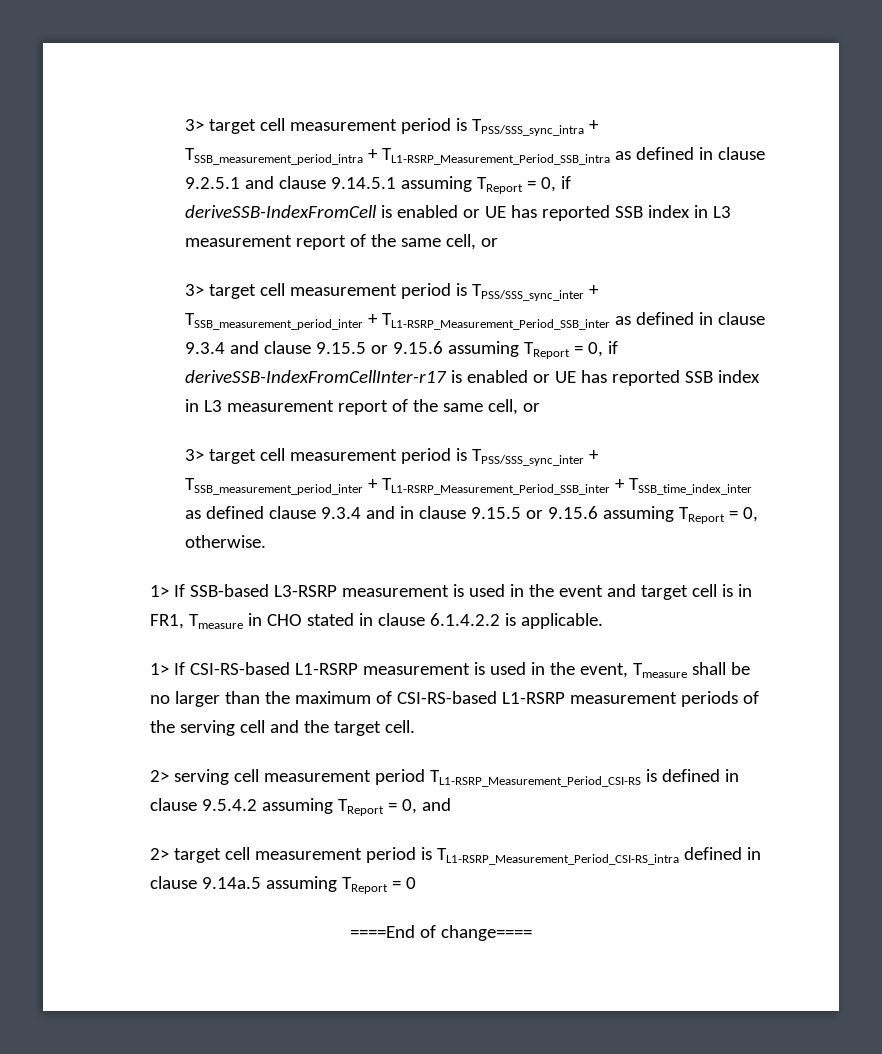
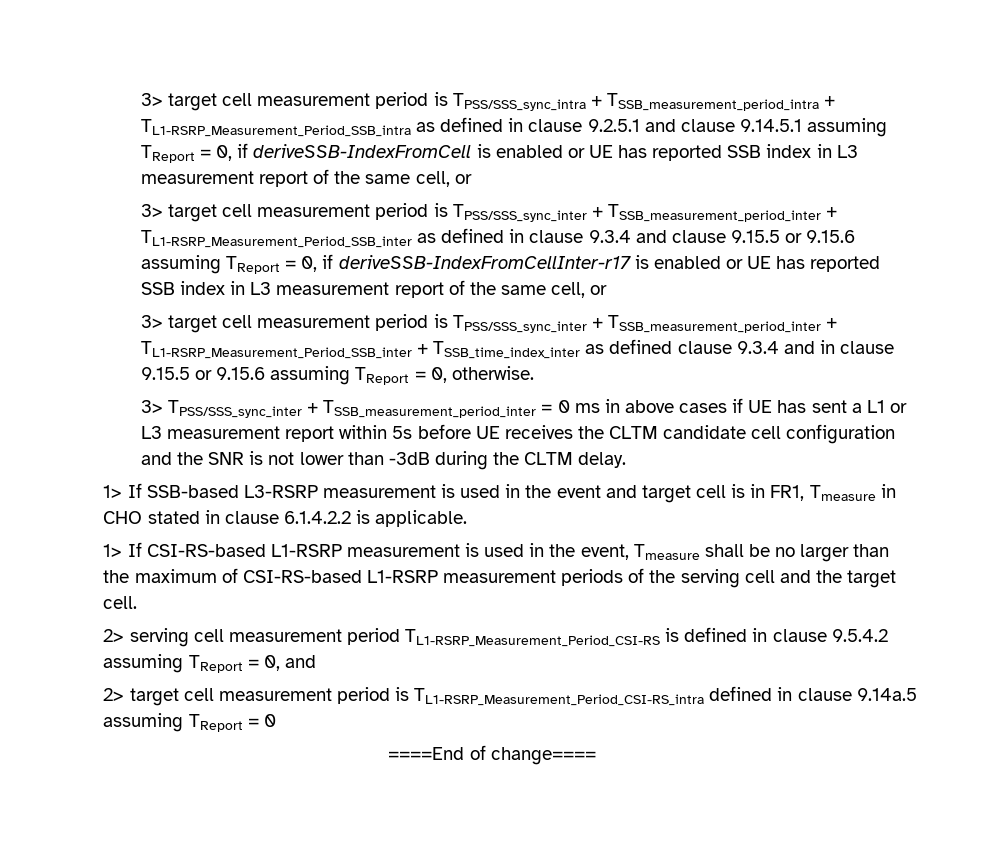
(267, 541) none -> [140,398,907,418] [140,424,896,444] [140,451,627,470] // 3> TPSS/SSS_sync_inter + TSSB_measurement_period_inter = 0 ms in above cases if UE has sent a L1 or L3 measurement report within 5s before UE receives the CLTM candidate cell configuration and the SNR is not lower than -3dB during the CLTM delay.

